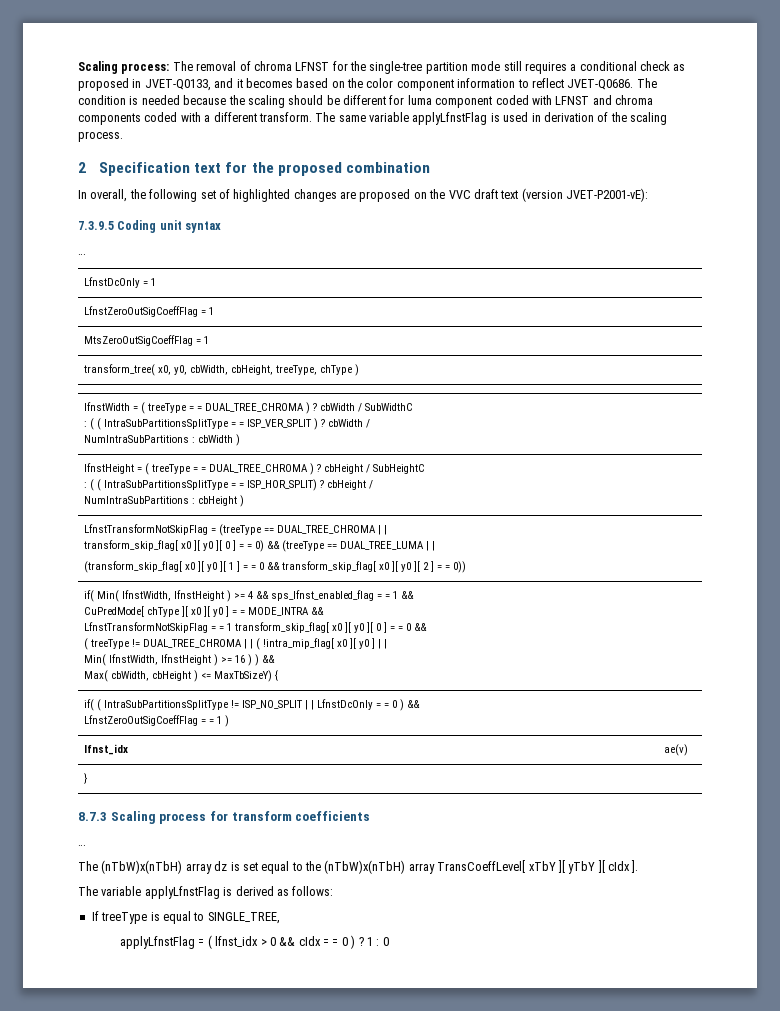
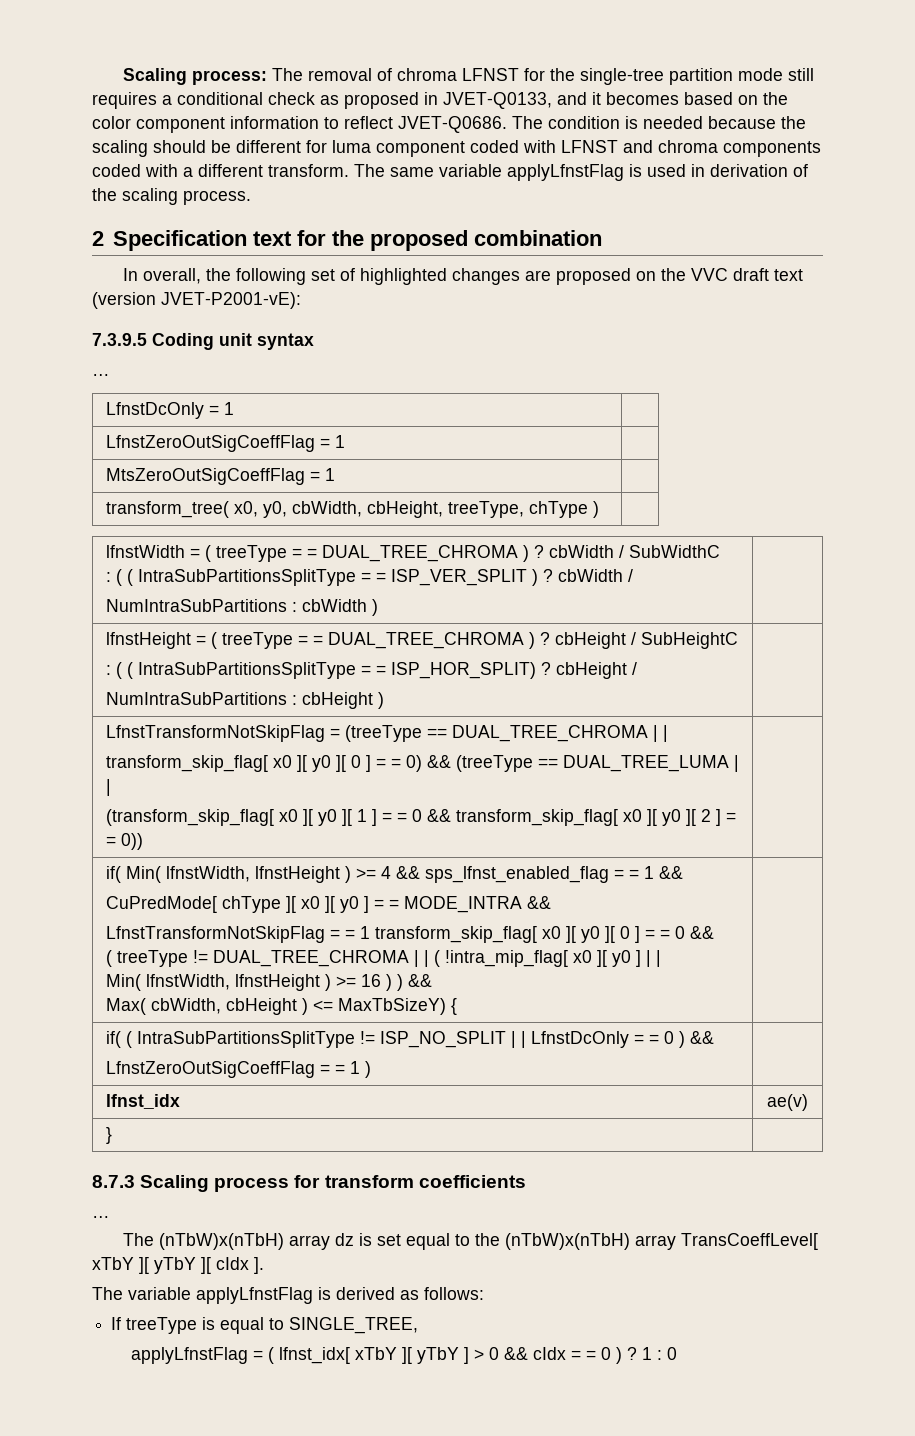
[215,936,259,947] lfnst_idx -> [278,1347,469,1364] lfnst_idx[ xTbY ][ yTbY ]

